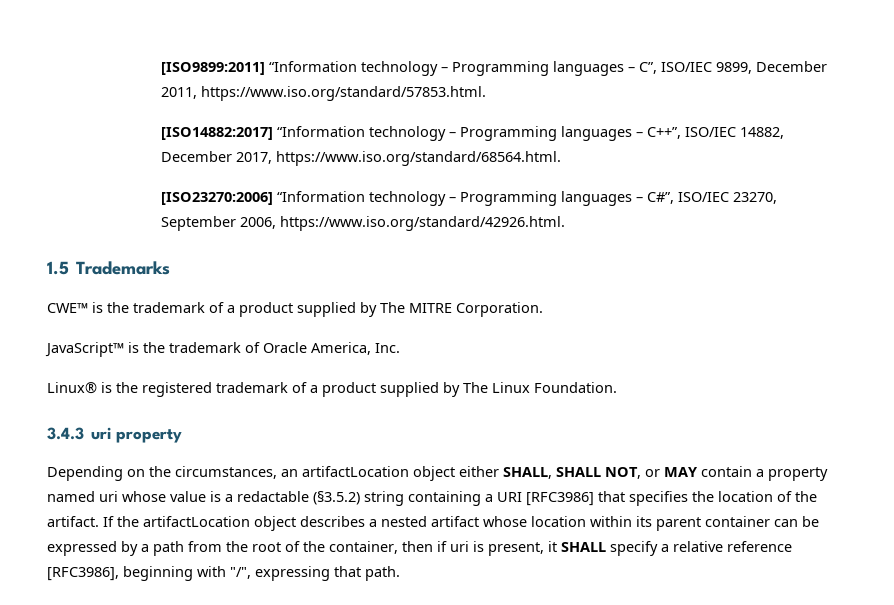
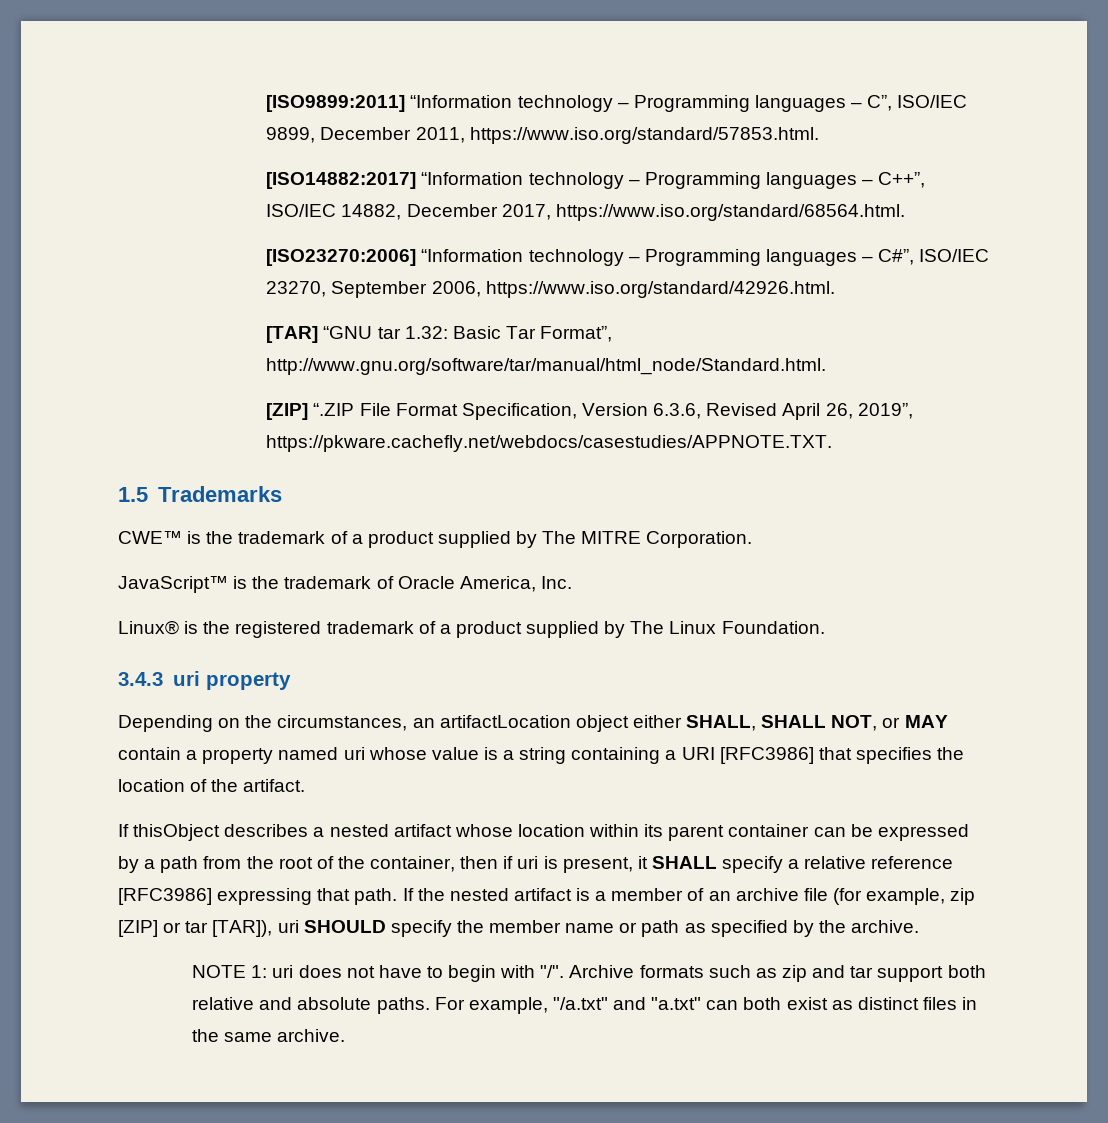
(565, 223) none -> [266,326,613,343] [266,358,827,375] [266,403,913,420] [266,435,833,452] // [TAR] “GNU tar 1.32: Basic Tar Format”, http://www.gnu.org/software/tar/manual/html_node/Standard.html. // [ZIP] “.ZIP File Format Specification, Version 6.3.6, Revised April 26, 2019”, https://pkware.cachefly.net/webdocs/casestudies/APPNOTE.TXT.
[237,491,360,505] redactable (§3.5.2) -> (515, 755) none
[103,516,296,531] If the artifactLocation object -> [118,824,221,841] // If thisObject
[47,566,400,581] [RFC3986], beginning with "/", expressing that path. -> [118,888,976,905] [118,920,920,937] [192,965,986,982] [192,997,978,1014] [192,1029,346,1042] [RFC3986] expressing that path. If the nested artifact is a member of an archive file (for example, zip [ZIP] or tar [TAR]), uri SHOULD specify the member name or path as specified by the archive. // NOTE 1: uri does not have to begin with "/". Archive formats such as zip and tar support both relative and absolute paths. For example, "/a.txt" and "a.txt" can both exist as distinct files in the same archive.

